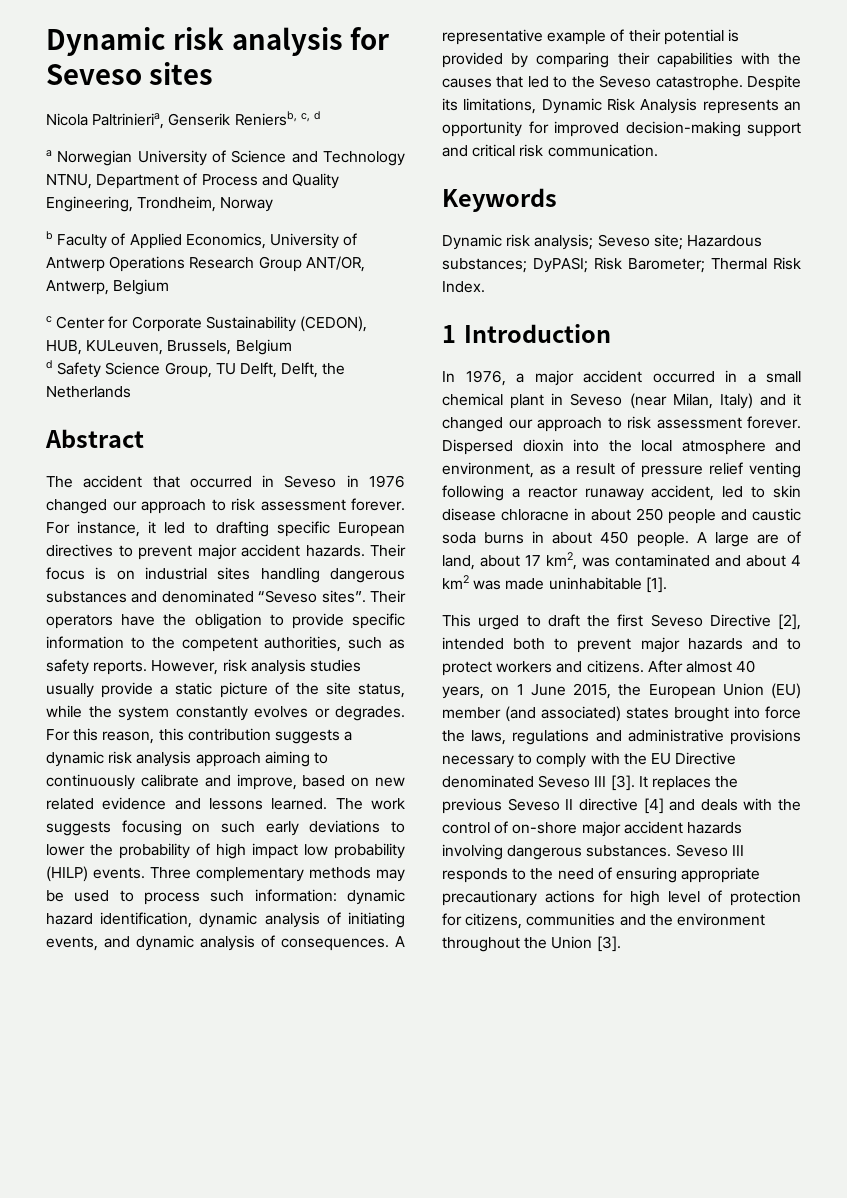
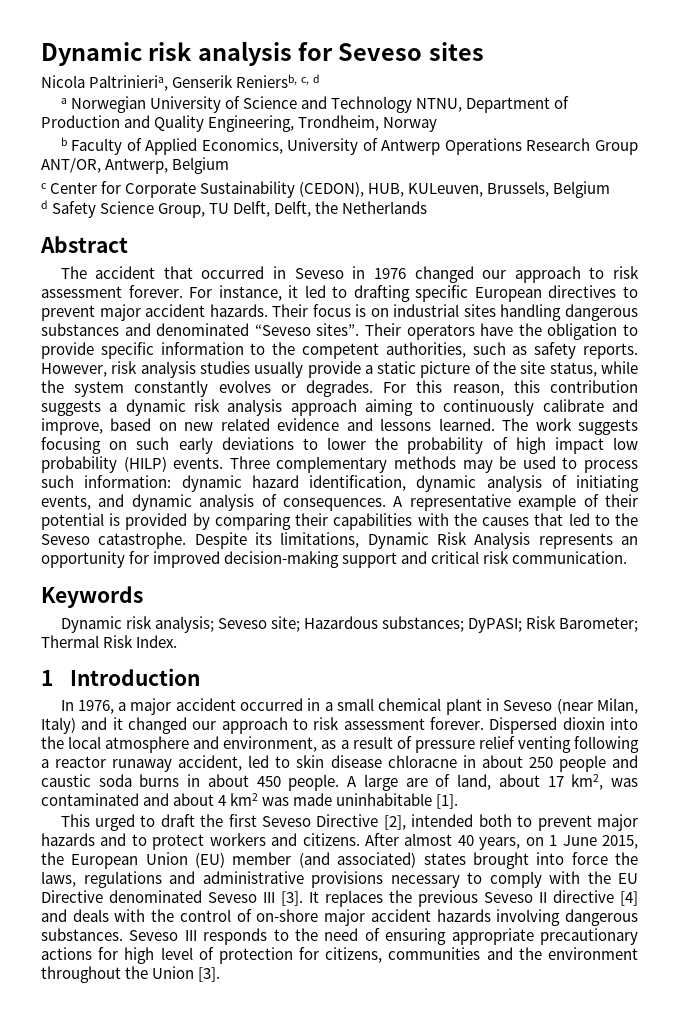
[201,174,258,186] Process -> [41,115,120,128] Production

